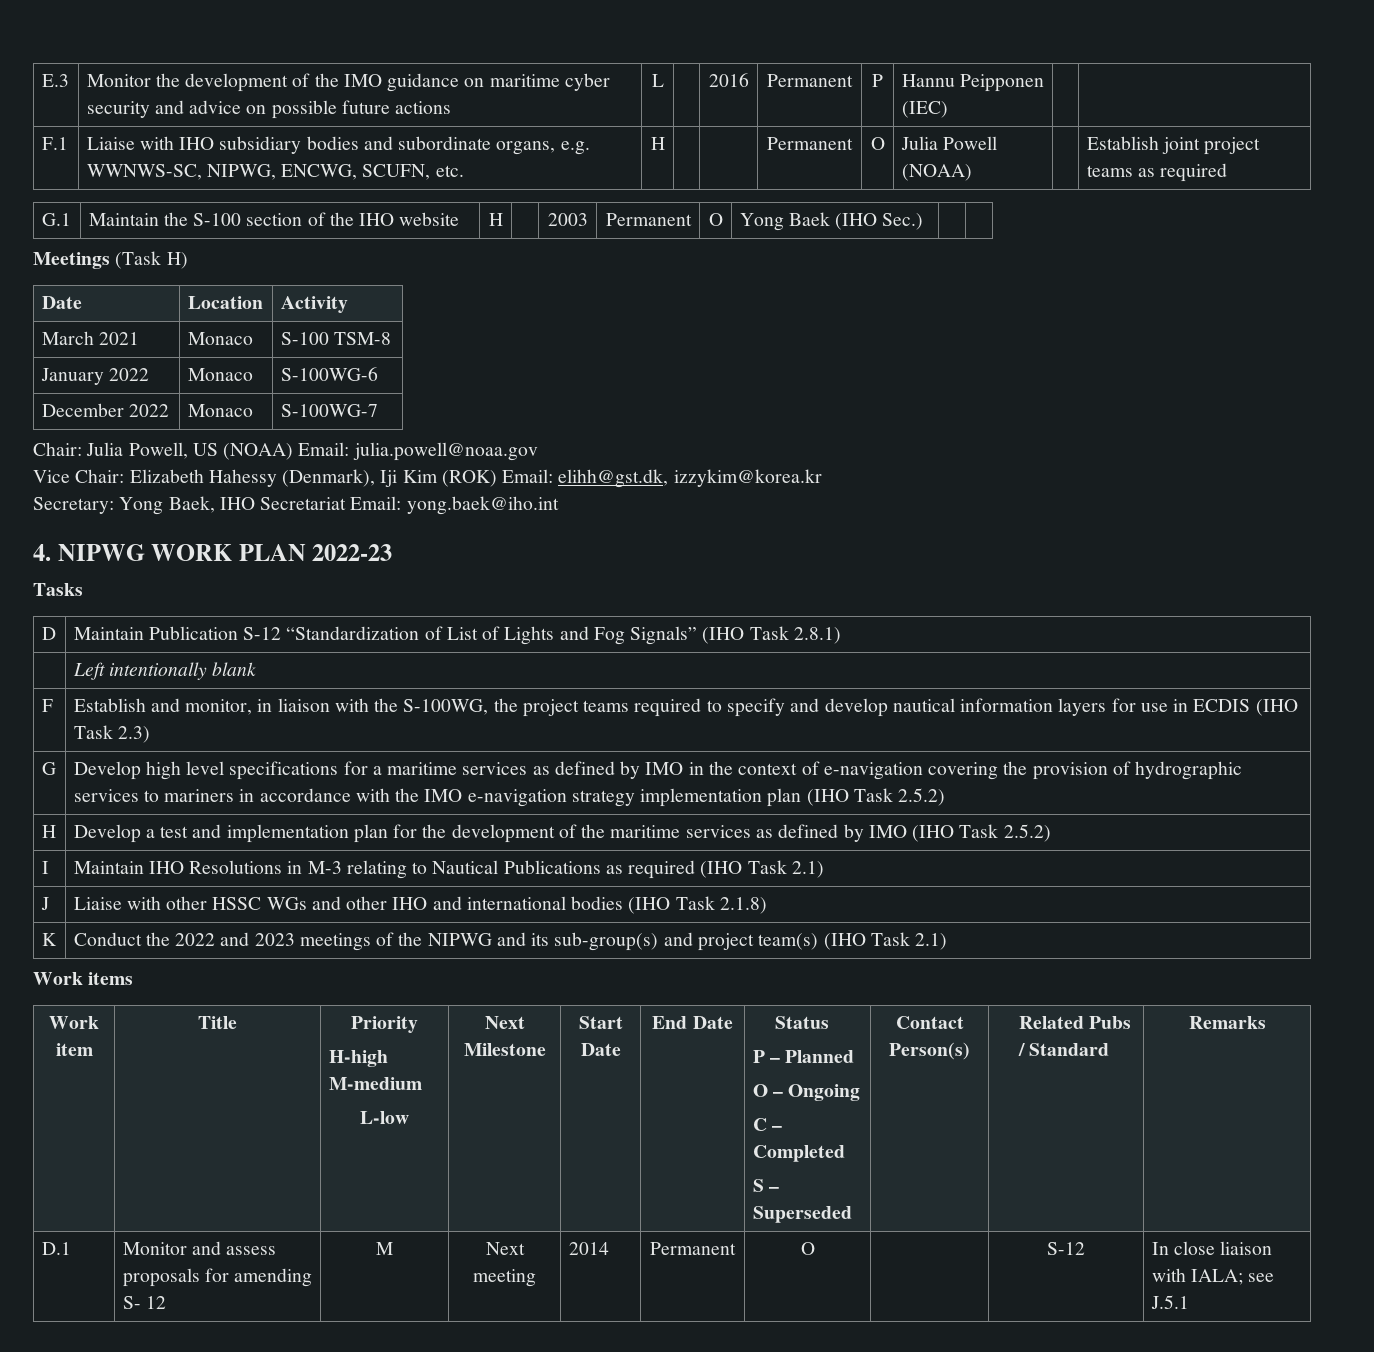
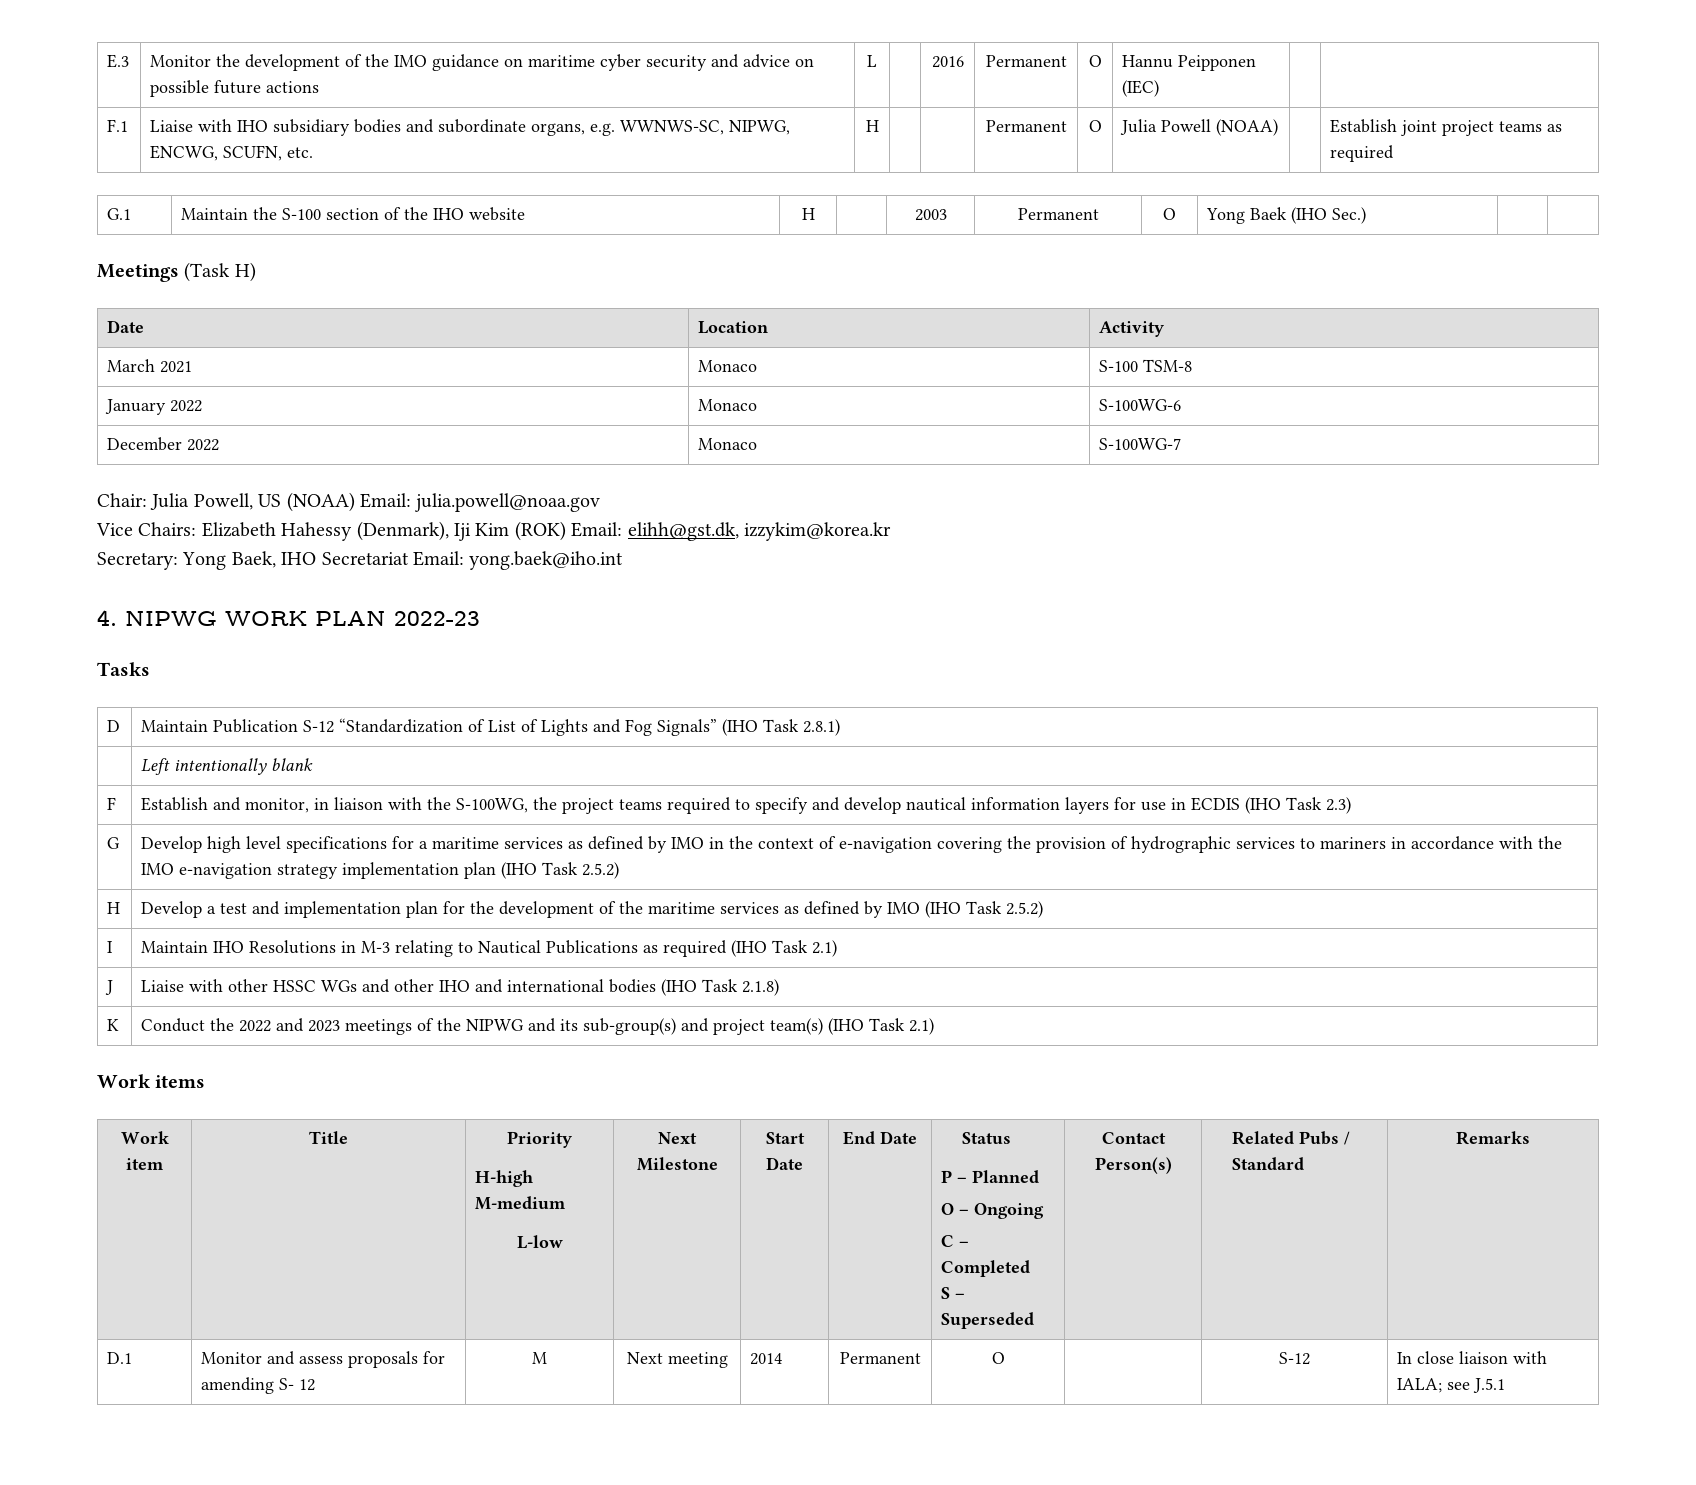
[872,74,883,87] P -> [1088,55,1102,67] O
[75,469,125,483] Chair: -> [138,522,197,536] Chairs:

